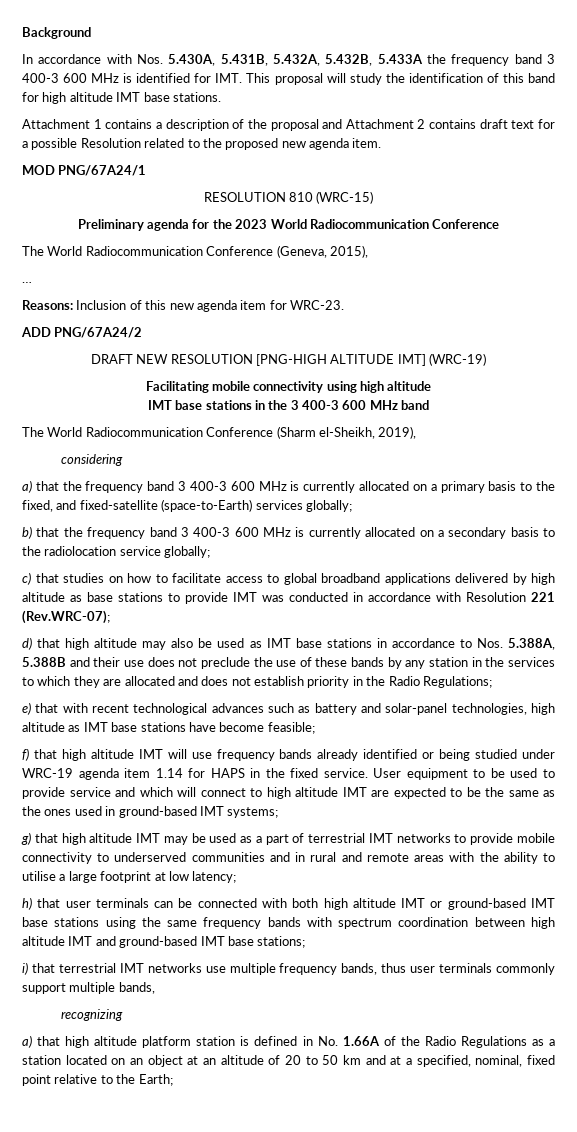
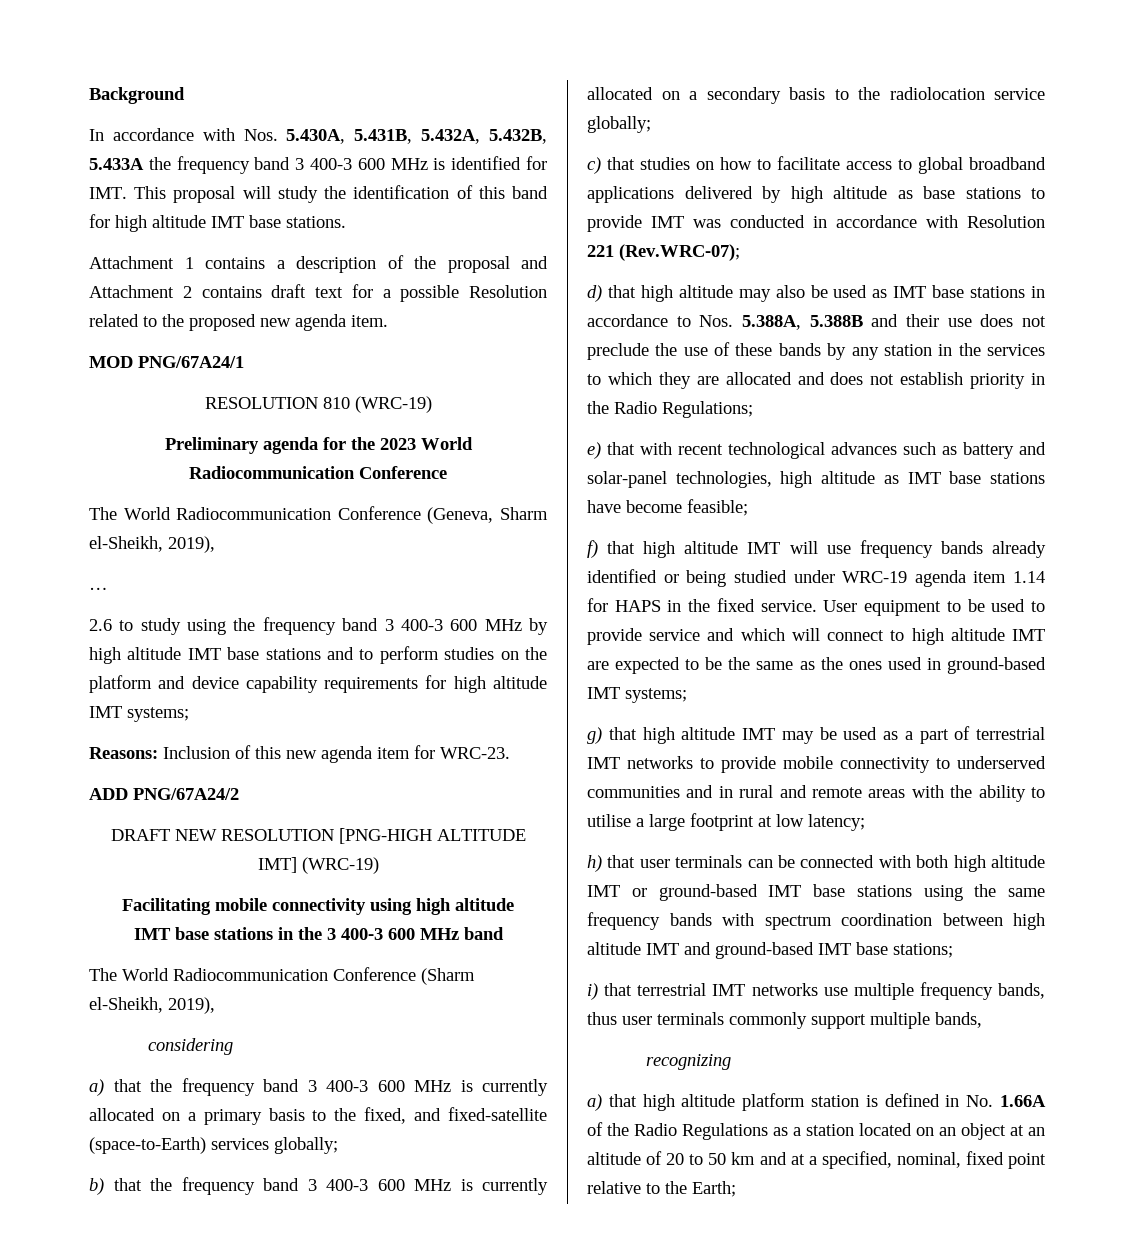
[316,191,374,204] (WRC-15) -> [354,396,432,413] (WRC-19)
[329,245,368,258] [22,282,32,283] 2015), // … -> [500,507,548,520] [89,536,215,553] [89,587,108,590] [89,617,548,635] [89,646,547,664] [89,675,547,693] [89,706,189,722] Sharm el-Sheikh, 2019), // … // 2.6 to study using the frequency band 3 400-3 600 MHz by high altitude IMT base stations and to perform studies on the platform and device capability requirements for high altitude IMT systems;

